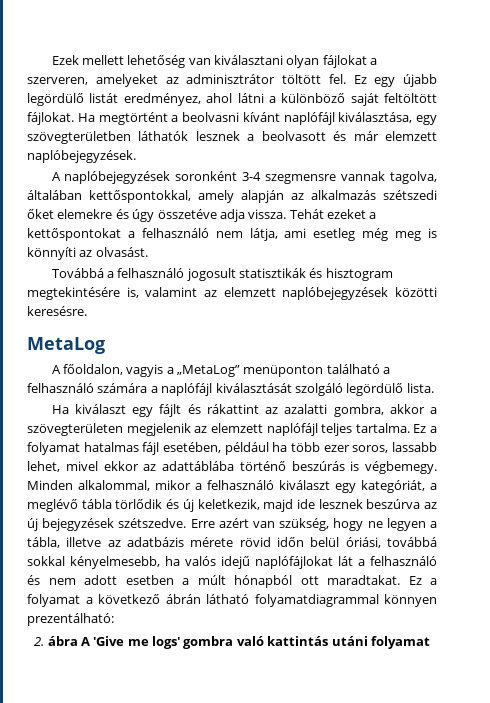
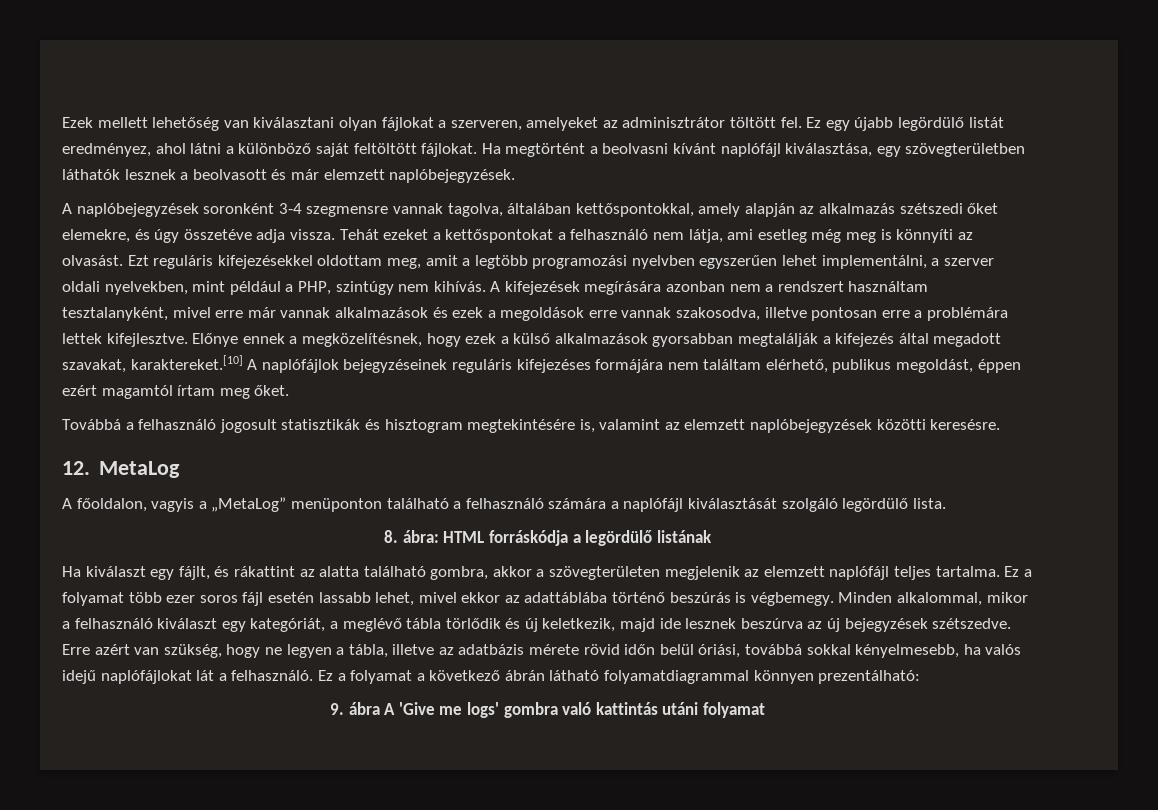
[57,209,113,219] elemekre -> [62,229,130,243] elemekre,
(148, 252) none -> [127,255,994,269] [62,281,929,295] [62,307,1009,321] [62,333,1002,347] [62,355,1021,373] [62,385,290,399] Ezt reguláris kifejezésekkel oldottam meg, amit a legtöbb programozási nyelvben egyszerűen lehet implementálni, a szerver oldali nyelvekben, mint például a PHP, szintúgy nem kihívás. A kifejezések megírására azonban nem a rendszert használtam tesztalanyként, mivel erre már vannak alkalmazások és ezek a megoldások erre vannak szakosodva, illetve pontosan erre a problémára lettek kifejlesztve. Előnye ennek a megközelítésnek, hogy ezek a külső alkalmazások gyorsabban megtalálják a kifejezés által megadott szavakat, karaktereket.[10] A naplófájlok bejegyzéseinek reguláris kifejezéses formájára nem találtam elérhető, publikus megoldást, éppen ezért magamtól írtam meg őket.
(87, 311) none -> [62,461,90,475] 12.
(434, 388) none -> [384,530,712,546] // 8. ábra: HTML forráskódja a legördülő listának
[159,404,182,417] fájlt -> [178,566,210,580] fájlt,
[284,404,328,414] azalatti -> [319,566,426,577] alatta található
[83,442,389,455] hatalmas fájl esetében, például ha több ezer soros, -> [128,592,314,606] több ezer soros fájl esetén
[370,556,437,566] [27,575,400,588] felhasználó és nem adott esetben a múlt hónapból ott maradtakat. -> [231,670,314,681] felhasználó.
[34,637,45,646] 2. -> [330,703,345,715] 9.

